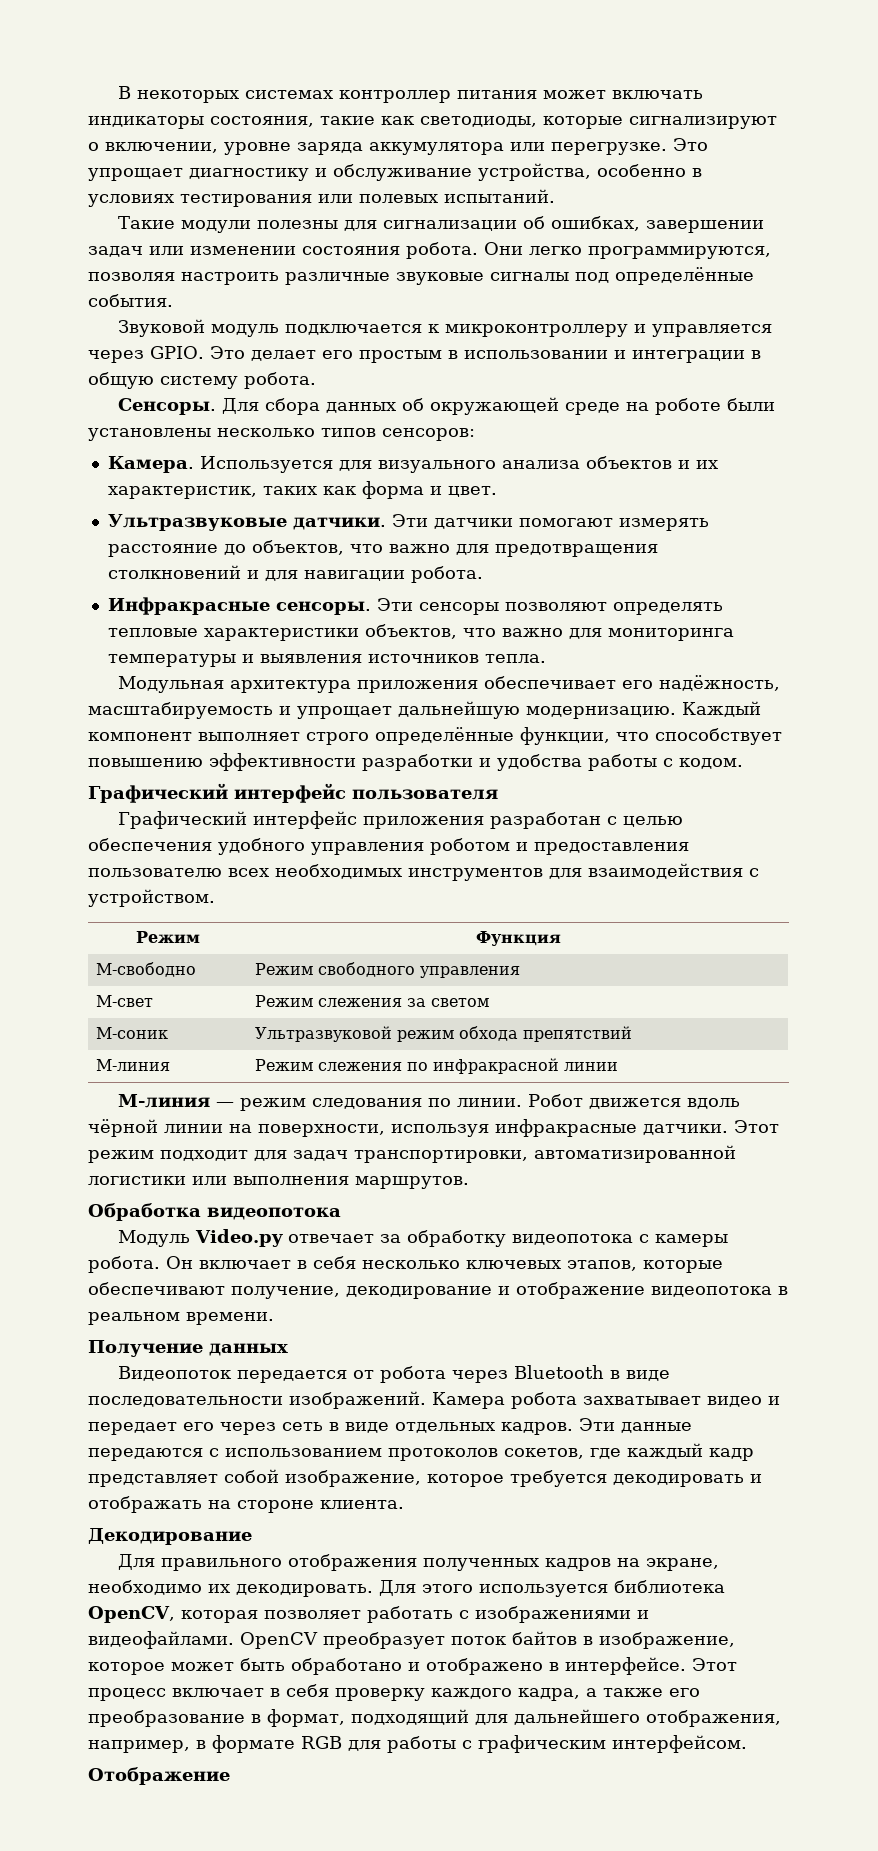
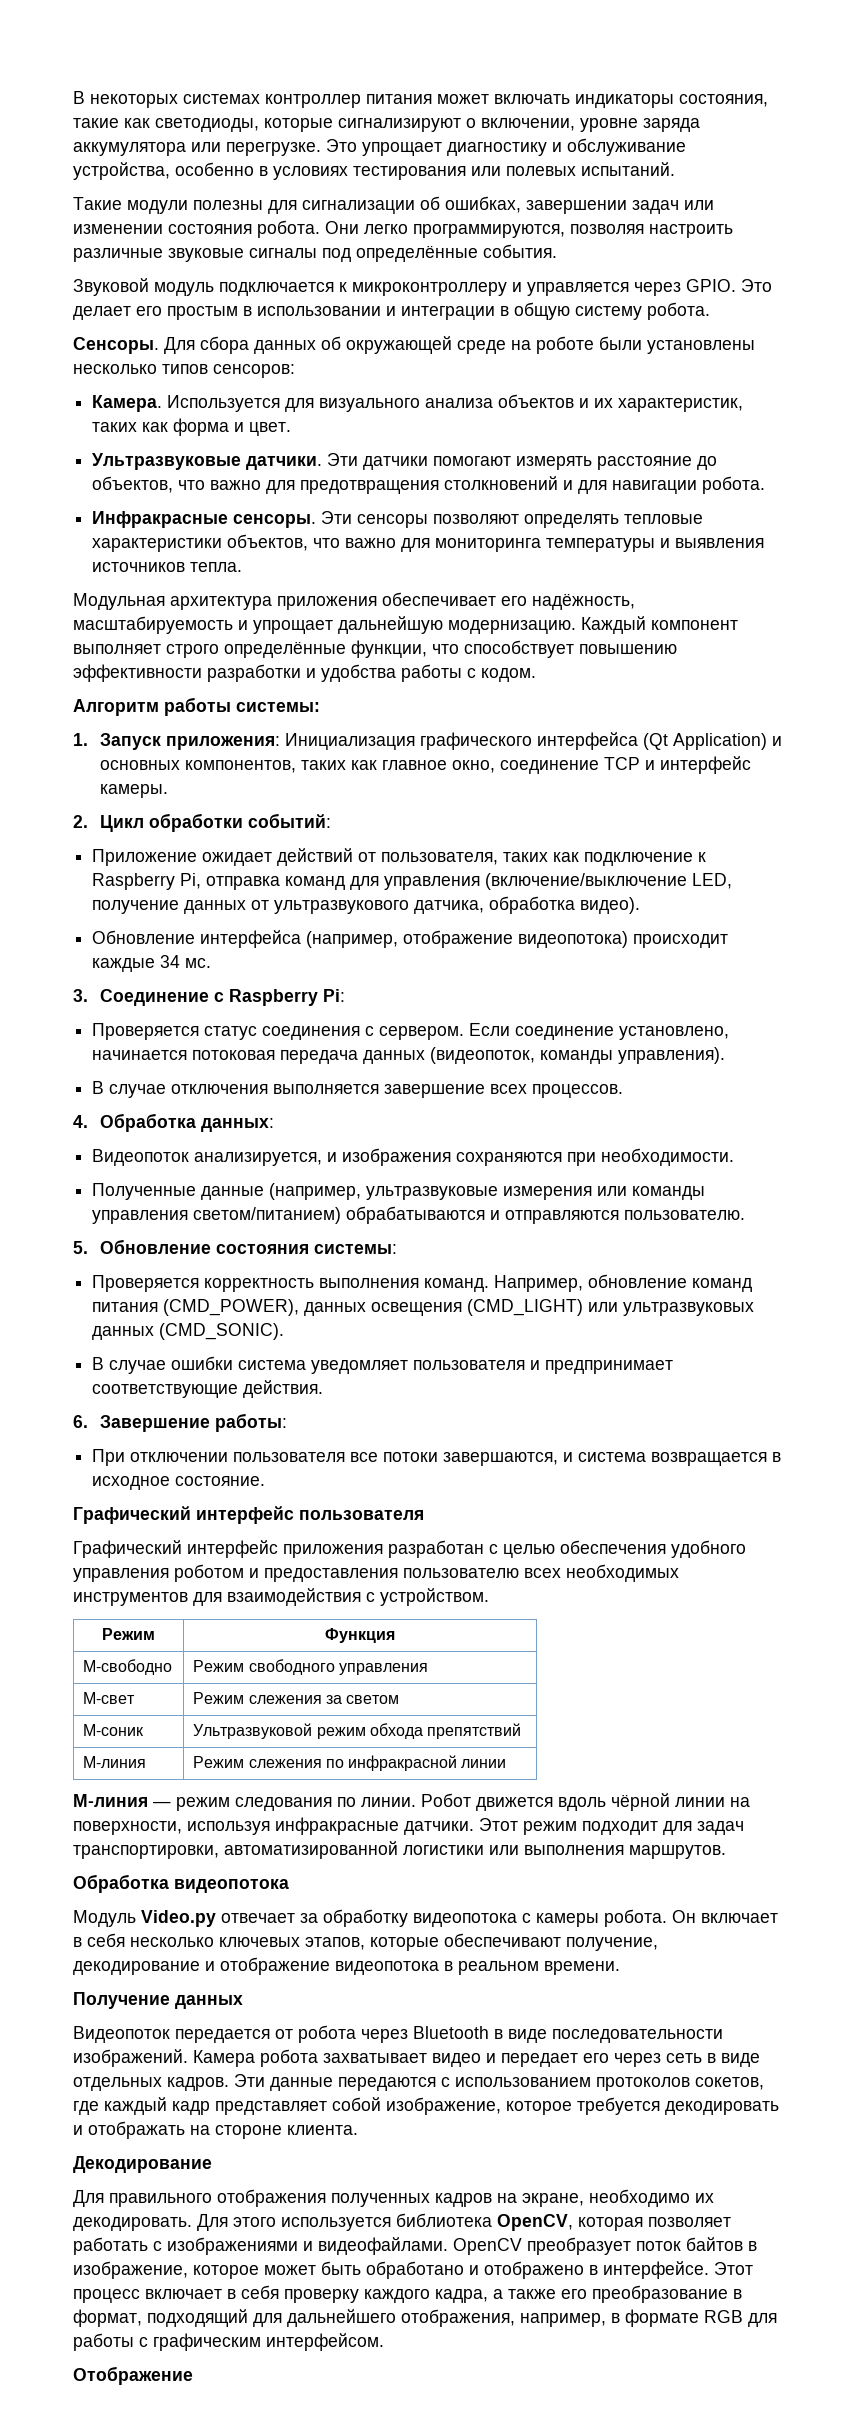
(743, 763) none -> [73,697,320,716] [73,732,782,750] [99,756,751,774] [99,784,168,798] [73,813,331,832] [92,848,707,866] [92,873,733,890] [92,896,641,914] [92,930,729,948] [92,955,212,972] [73,989,345,1006] [92,1023,730,1040] [92,1047,726,1064] [92,1081,624,1098] [73,1113,274,1132] [92,1148,735,1166] [92,1183,706,1200] [92,1206,746,1224] [73,1239,397,1254] [92,1274,753,1292] [92,1299,755,1316] [92,1323,285,1340] [92,1356,674,1374] [92,1380,324,1398] [73,1413,287,1432] [92,1449,782,1466] [92,1476,266,1490] // Алгоритм работы системы: // 1. Запуск приложения: Инициализация графического интерфейса (Qt Application) и основных компонентов, таких как главное окно, соединение TCP и интерфейс камеры. // 2. Цикл обработки событий: // Приложение ожидает действий от пользователя, таких как подключение к Raspberry Pi, отправка команд для управления (включение/выключение LED, получение данных от ультразвукового датчика, обработка видео). // Обновление интерфейса (например, отображение видеопотока) происходит каждые 34 мс. // 3. Соединение с Raspberry Pi: // Проверяется статус соединения с сервером. Если соединение установлено, начинается потоковая передача данных (видеопоток, команды управления). // В случае отключения выполняется завершение всех процессов. // 4. Обработка данных: // Видеопоток анализируется, и изображения сохраняются при необходимости. // Полученные данные (например, ультразвуковые измерения или команды управления светом/питанием) обрабатываются и отправляются пользователю. // 5. Обновление состояния системы: // Проверяется корректность выполнения команд. Например, обновление команд питания (CMD_POWER), данных освещения (CMD_LIGHT) или ультразвуковых данных (CMD_SONIC). // В случае ошибки система уведомляет пользователя и предпринимает соответствующие действия. // 6. Завершение работы: // При отключении пользователя все потоки завершаются, и система возвращается в исходное состояние.

